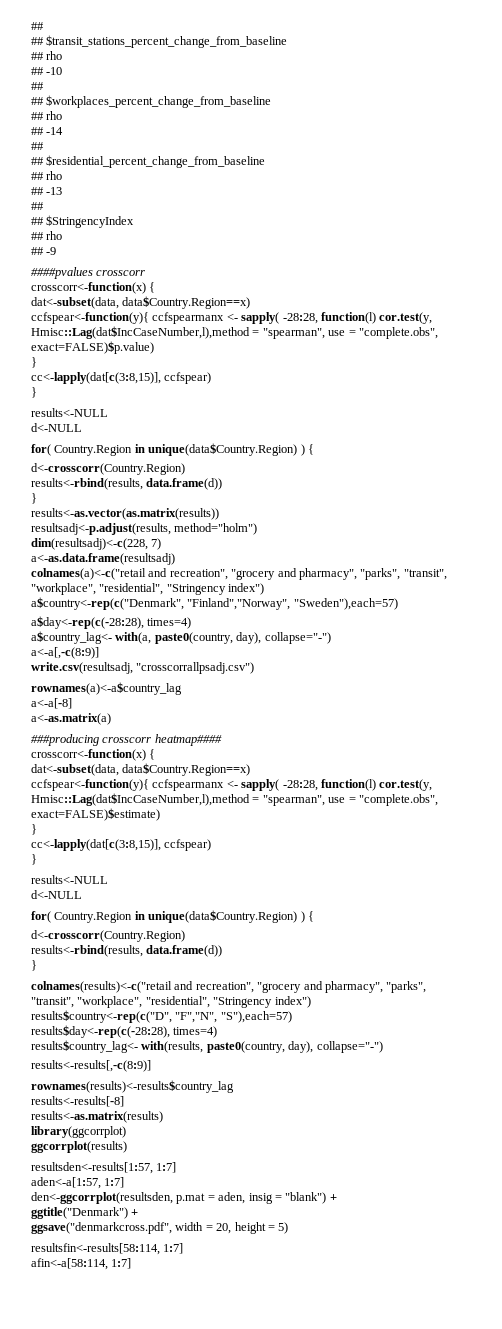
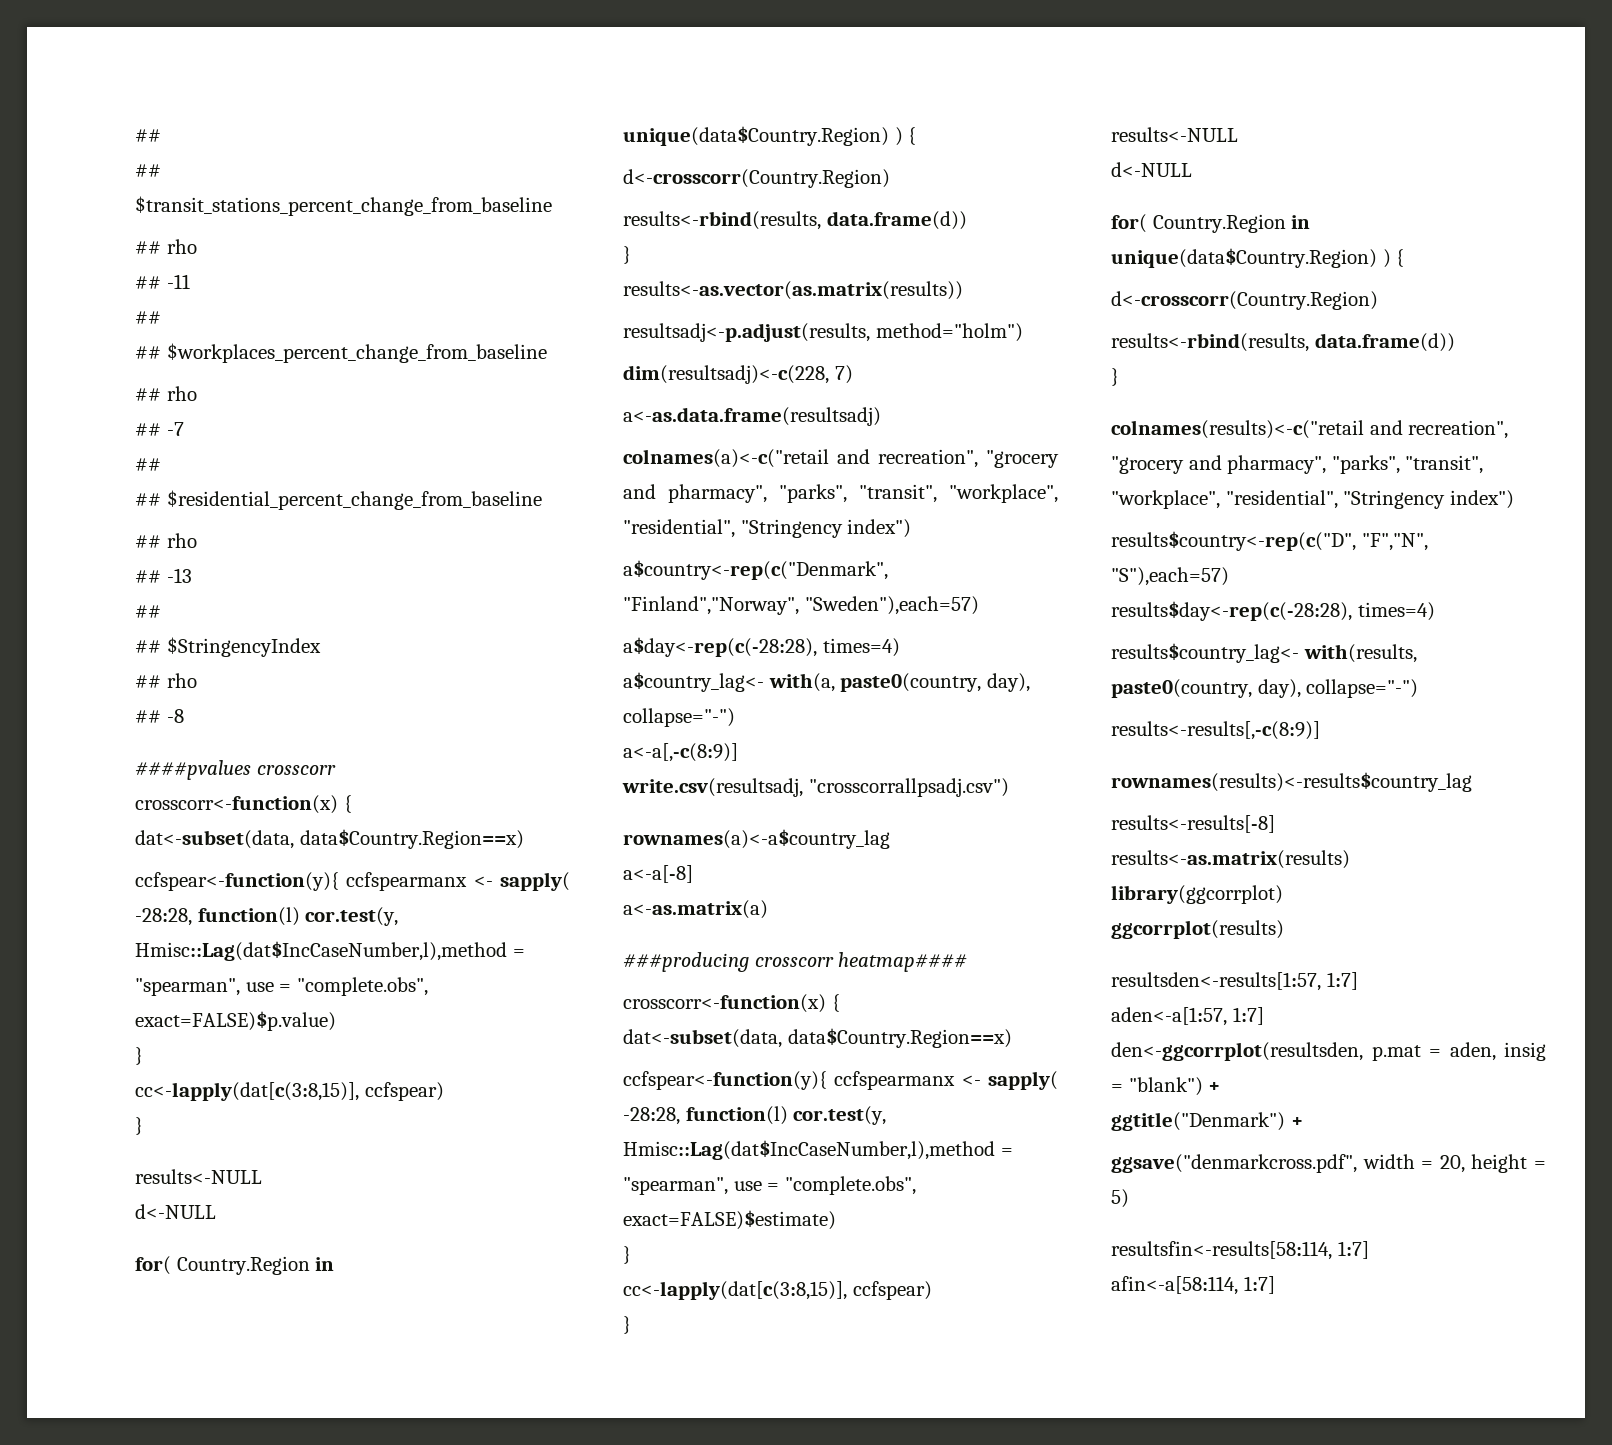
[46,67,63,75] -10 -> [166,274,190,289] -11
[46,127,64,135] -14 -> [166,422,184,436] -7
[46,247,57,255] -9 -> [166,709,184,723] -8

